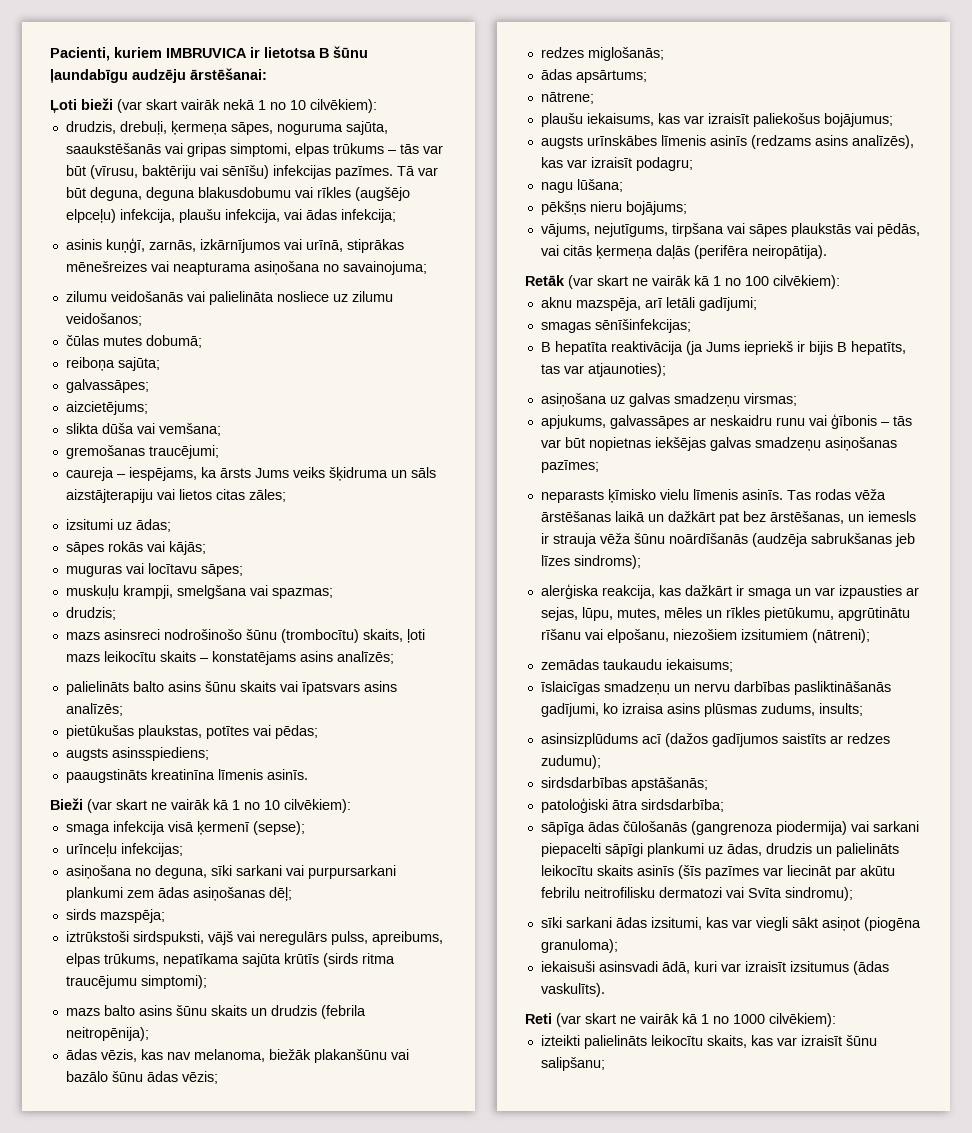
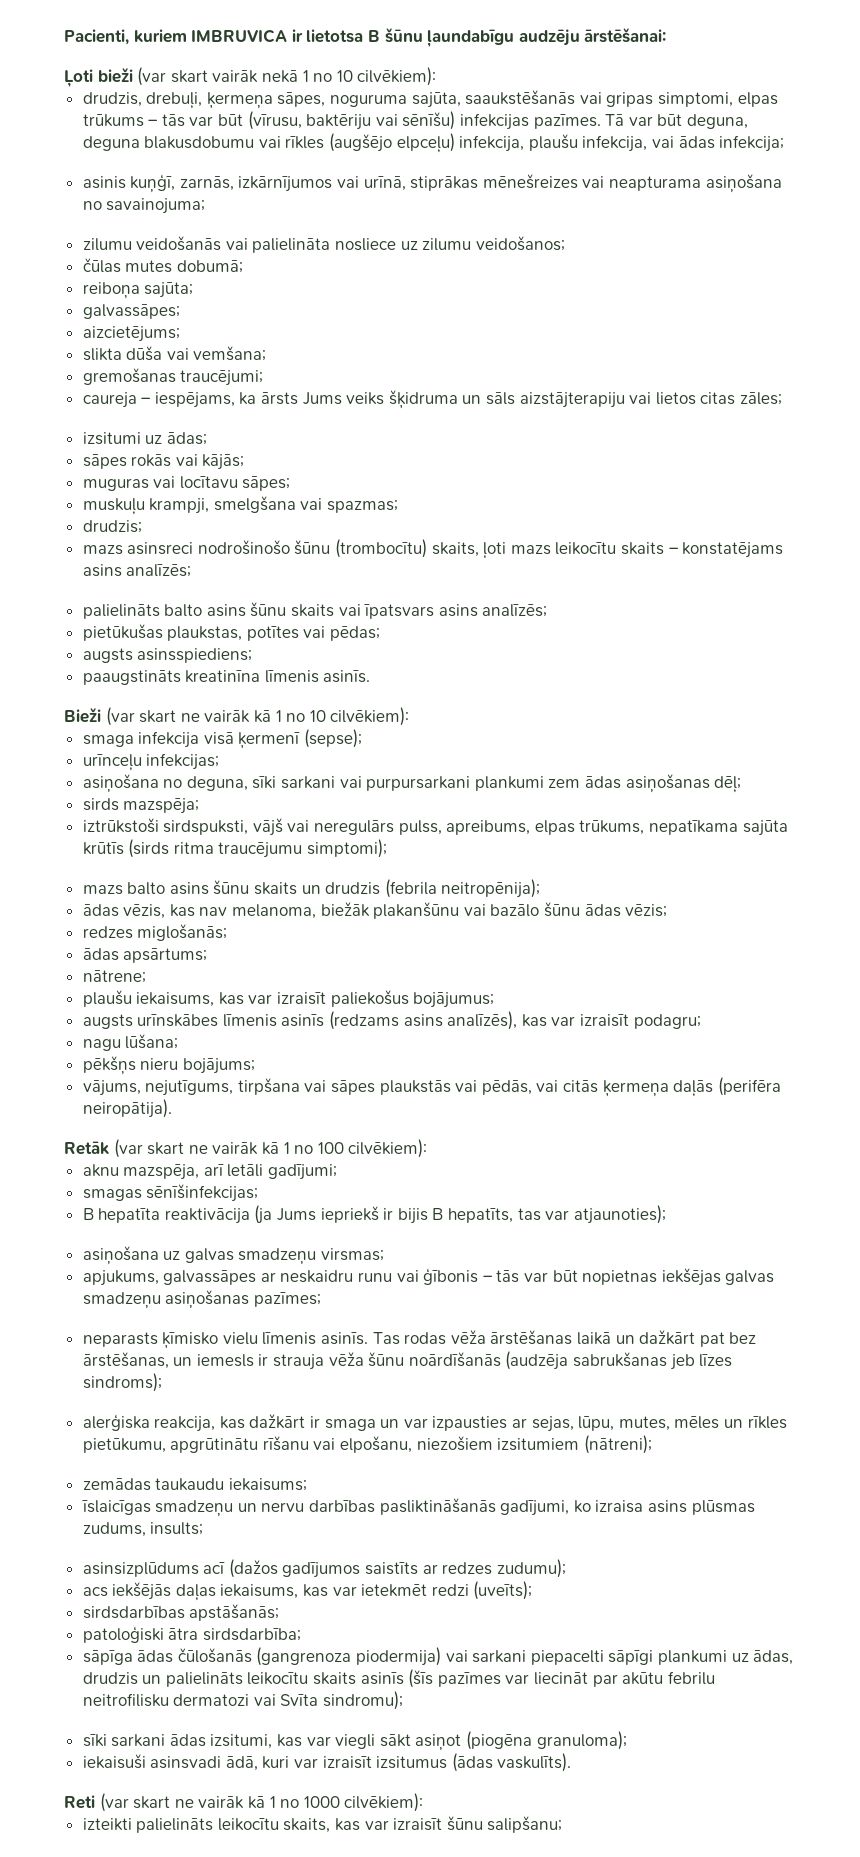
(601, 762) none -> [82,1581,533,1601] // acs iekšējās daļas iekaisums, kas var ietekmēt redzi (uveīts);

